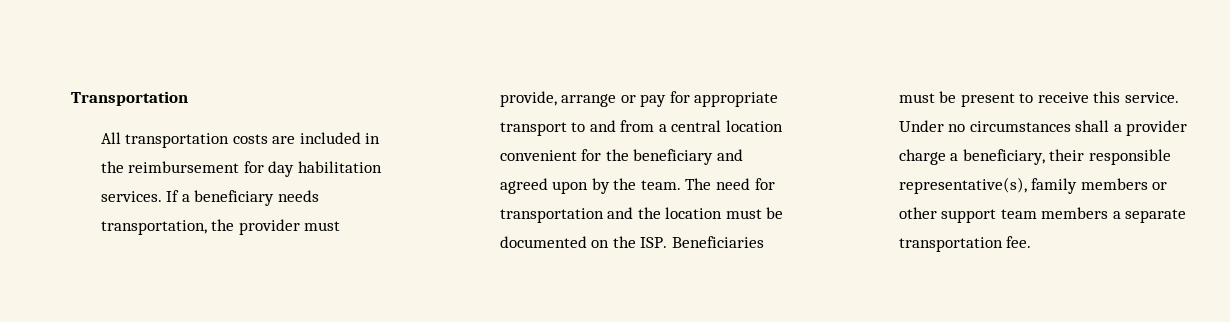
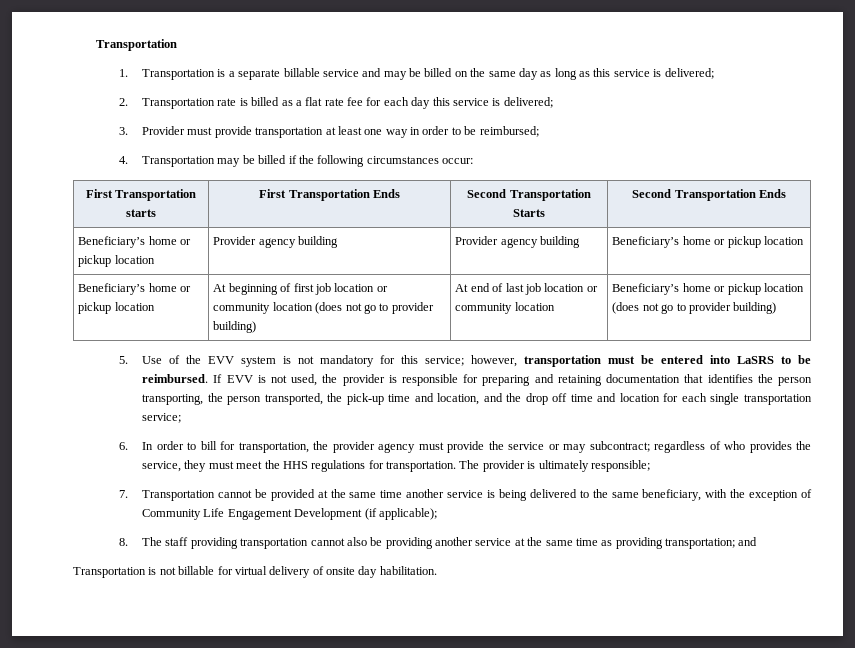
[100,132,381,148] [100,161,382,177] [100,190,319,206] [100,219,341,235] [499,91,779,107] [499,120,784,136] [499,149,743,165] [499,178,775,194] [499,207,784,223] [499,236,764,248] [898,91,1180,107] [898,120,1188,136] [898,149,1171,165] [898,177,1168,194] [898,207,1187,223] [898,236,1032,252] All transportation costs are included in the reimbursement for day habilitation services. If a beneficiary needs transportation, the provider must provide, arrange or pay for appropriate transport to and from a central location convenient for the beneficiary and agreed upon by the team. The need for transportation and the location must be documented on the ISP. Beneficiaries must be present to receive this service. Under no circumstances shall a provider charge a beneficiary, their responsible representative(s), family members or other support team members a separate transportation fee. -> [119,68,714,80] [119,97,553,109] [119,126,539,138] [119,155,474,167] [85,189,197,201] [126,209,156,217] [259,189,400,201] [467,189,591,201] [513,209,545,217] [632,189,786,201] [78,236,192,248] [78,255,155,267] [213,236,339,248] [455,236,581,248] [612,236,804,248] [78,283,192,295] [78,302,155,314] [213,283,388,295] [213,302,434,314] [213,321,257,333] [455,283,598,295] [455,302,555,314] [612,283,804,295] [612,302,777,314] [119,355,811,367] [142,374,813,386] [142,393,813,405] [142,413,182,423] [119,441,812,453] [142,460,650,472] [119,489,812,501] [142,508,437,520] [119,537,758,549] [73,566,437,578] 1. Transportation is a separate billable service and may be billed on the same day as long as this service is delivered; // 2. Transportation rate is billed as a flat rate fee for each day this service is delivered; // 3. Provider must provide transportation at least one way in order to be reimbursed; // 4. Transportation may be billed if the following circumstances occur: // First Transportation starts | First Transportation Ends | Second Transportation Starts | Second Transportation Ends // Beneficiary’s home or pickup location | Provider agency building | Provider agency building | Beneficiary’s home or pickup location // Beneficiary’s home or pickup location | At beginning of first job location or community location (does not go to provider building) | At end of last job location or community location | Beneficiary’s home or pickup location (does not go to provider building) // 5. Use of the EVV system is not mandatory for this service; however, transportation must be entered into LaSRS to be reimbursed. If EVV is not used, the provider is responsible for preparing and retaining documentation that identifies the person transporting, the person transported, the pick-up time and location, and the drop off time and location for each single transportation service; // 6. In order to bill for transportation, the provider agency must provide the service or may subcontract; regardless of who provides the service, they must meet the HHS regulations for transportation. The provider is ultimately responsible; // 7. Transportation cannot be provided at the same time another service is being delivered to the same beneficiary, with the exception of Community Life Engagement Development (if applicable); // 8. The staff providing transportation cannot also be providing another service at the same time as providing transportation; and // Transportation is not billable for virtual delivery of onsite day habilitation.

